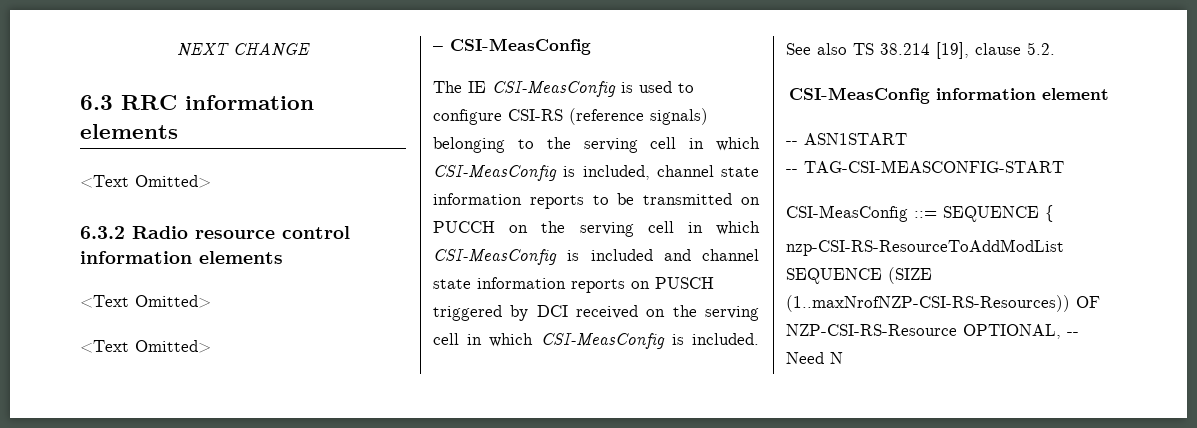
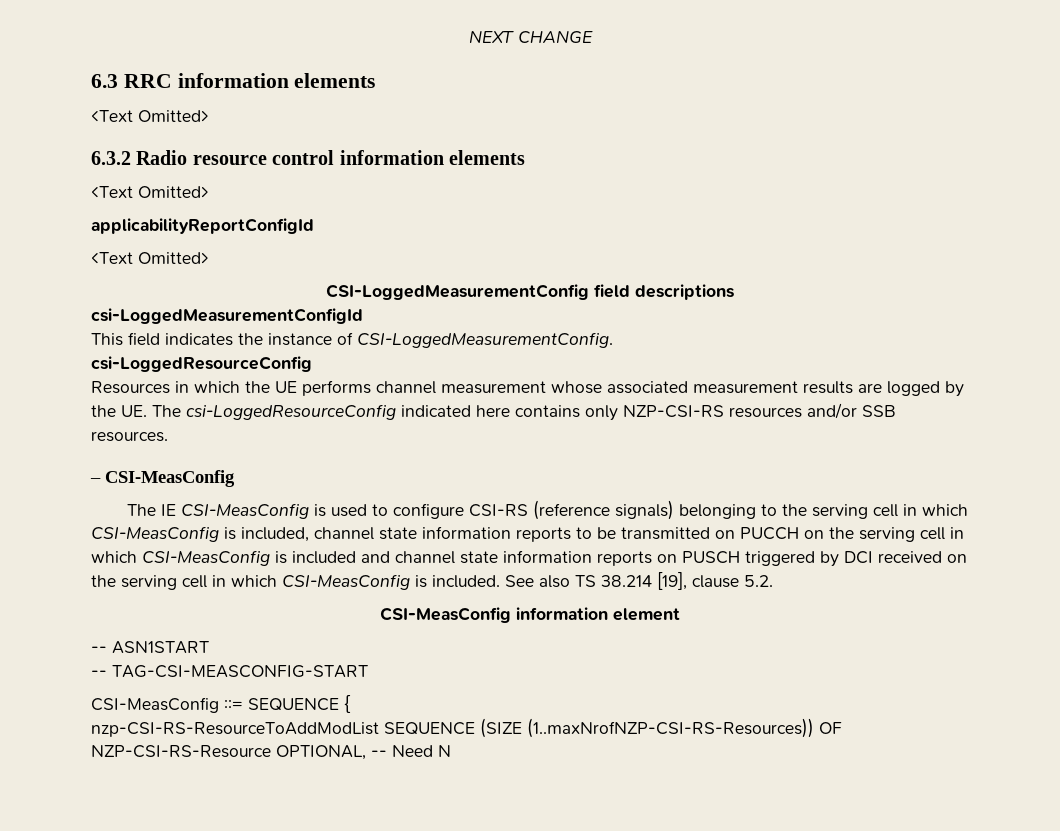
[80,340,211,353] // <Text Omitted> -> [91,218,314,234] [91,252,209,264] [326,284,734,300] [91,308,363,324] [91,332,613,348] [91,356,312,372] [91,380,964,397] [91,403,896,421] [91,431,168,442] // applicabilityReportConfigId // <Text Omitted> // CSI-LoggedMeasurementConfig field descriptions // csi-LoggedMeasurementConfigId // This field indicates the instance of CSI-LoggedMeasurementConfig. // csi-LoggedResourceConfig // Resources in which the UE performs channel measurement whose associated measurement results are logged by the UE. The csi-LoggedResourceConfig indicated here contains only NZP-CSI-RS resources and/or SSB resources.

